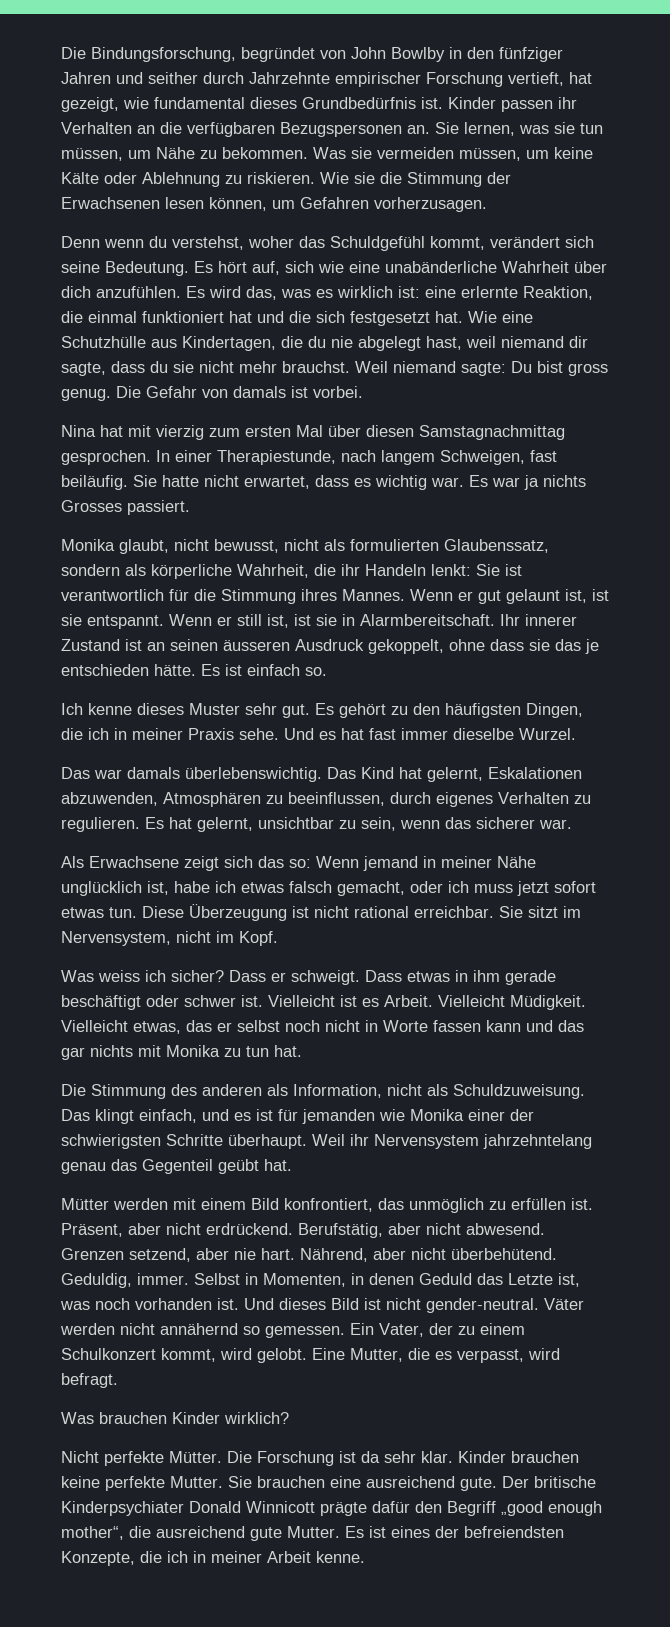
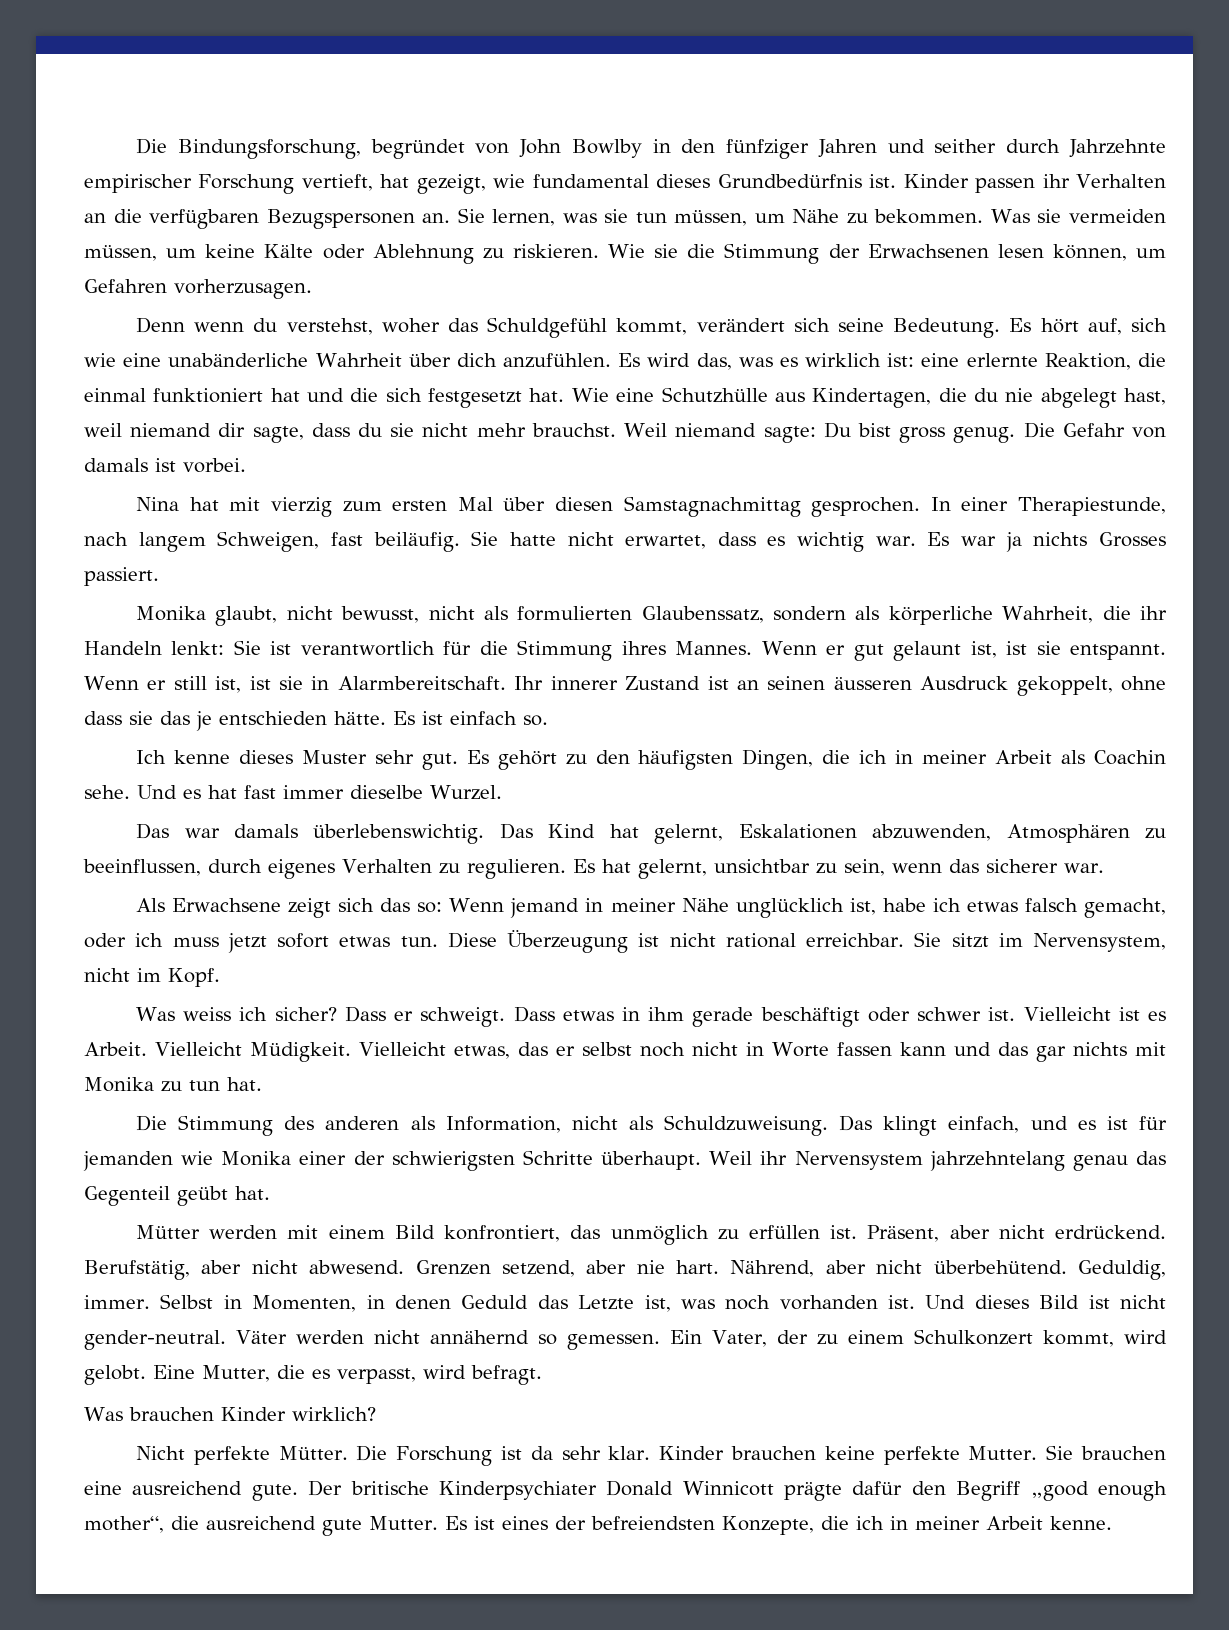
[188,728,234,740] Praxis -> [995,750,1166,765] Arbeit als Coachin

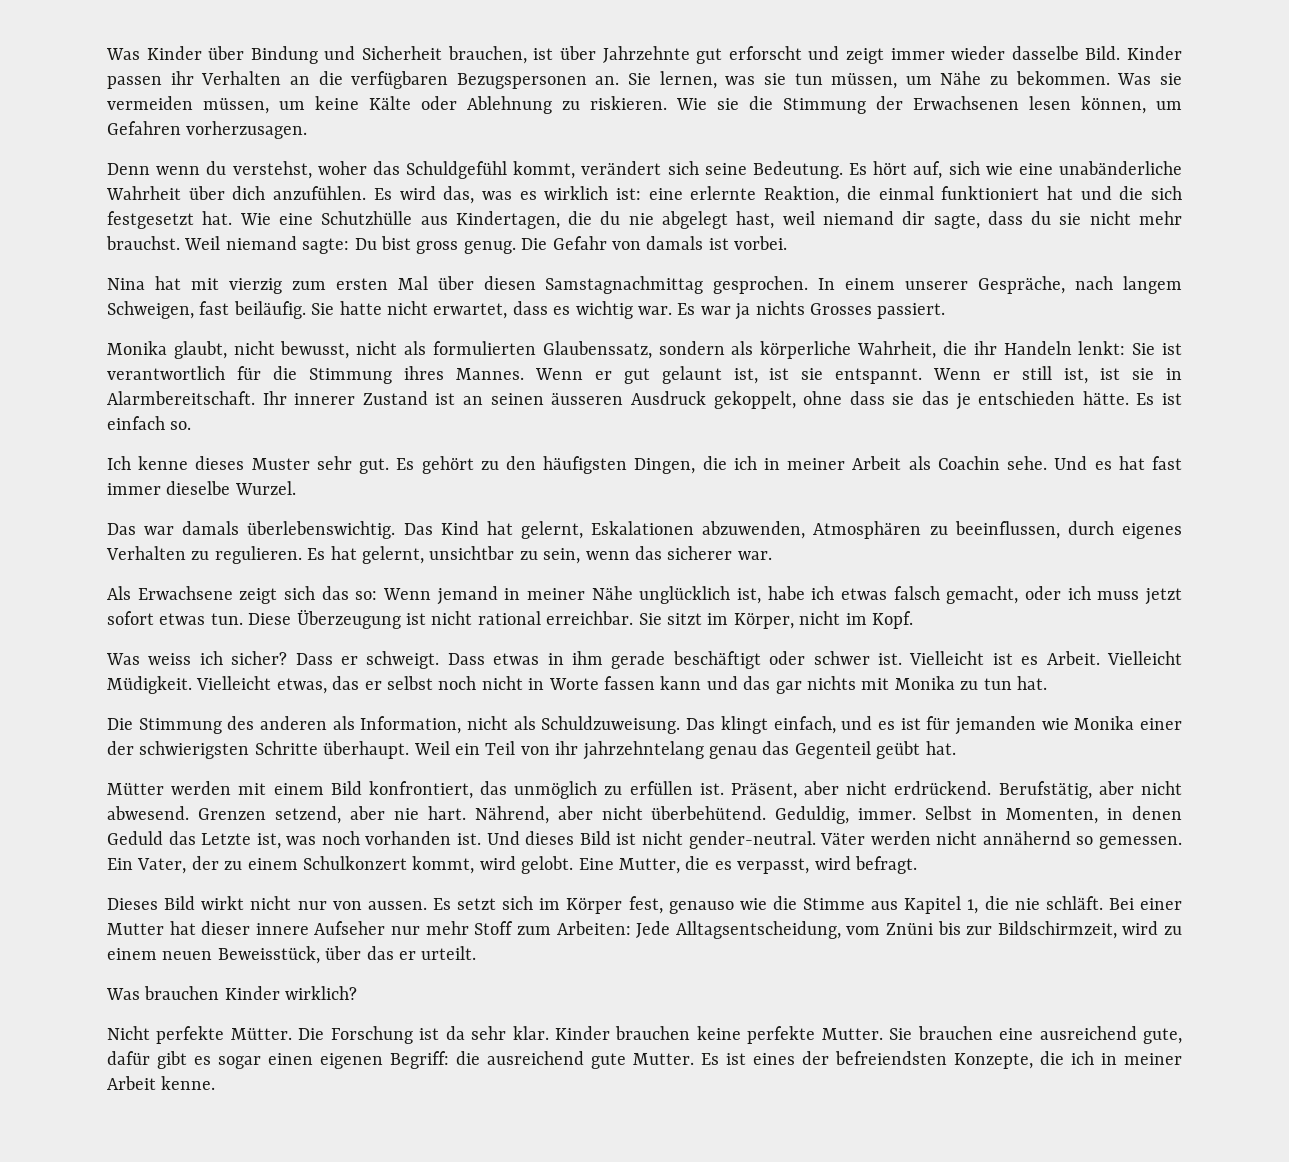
[136,138,1166,159] [84,174,897,194] Die Bindungsforschung, begründet von John Bowlby in den fünfziger Jahren und seither durch Jahrzehnte empirischer Forschung vertieft, hat gezeigt, wie fundamental dieses Grundbedürfnis ist. -> [106,46,1121,64] Was Kinder über Bindung und Sicherheit brauchen, ist über Jahrzehnte gut erforscht und zeigt immer wieder dasselbe Bild.
[961,497,1166,516] einer Therapiestunde, -> [845,276,1066,294] einem unserer Gespräche,
[1033,933,1166,952] Nervensystem, -> [733,612,794,629] Körper,
[760,1151,923,1170] ihr Nervensystem -> [455,741,579,755] ein Teil von ihr
(542, 1375) none -> [107,896,1182,914] [107,921,1182,939] [107,946,477,964] // Dieses Bild wirkt nicht nur von aussen. Es setzt sich im Körper fest, genauso wie die Stimme aus Kapitel 1, die nie schläft. Bei einer Mutter hat dieser innere Aufseher nur mehr Stoff zum Arbeiten: Jede Alltagsentscheidung, vom Znüni bis zur Bildschirmzeit, wird zu einem neuen Beweisstück, über das er urteilt.
[251,1480,1167,1501] [84,1516,164,1533] gute. Der britische Kinderpsychiater Donald Winnicott prägte dafür den Begriff „good enough mother“, -> [1143,1028,1182,1044] [107,1051,449,1069] gute, dafür gibt es sogar einen eigenen Begriff:

